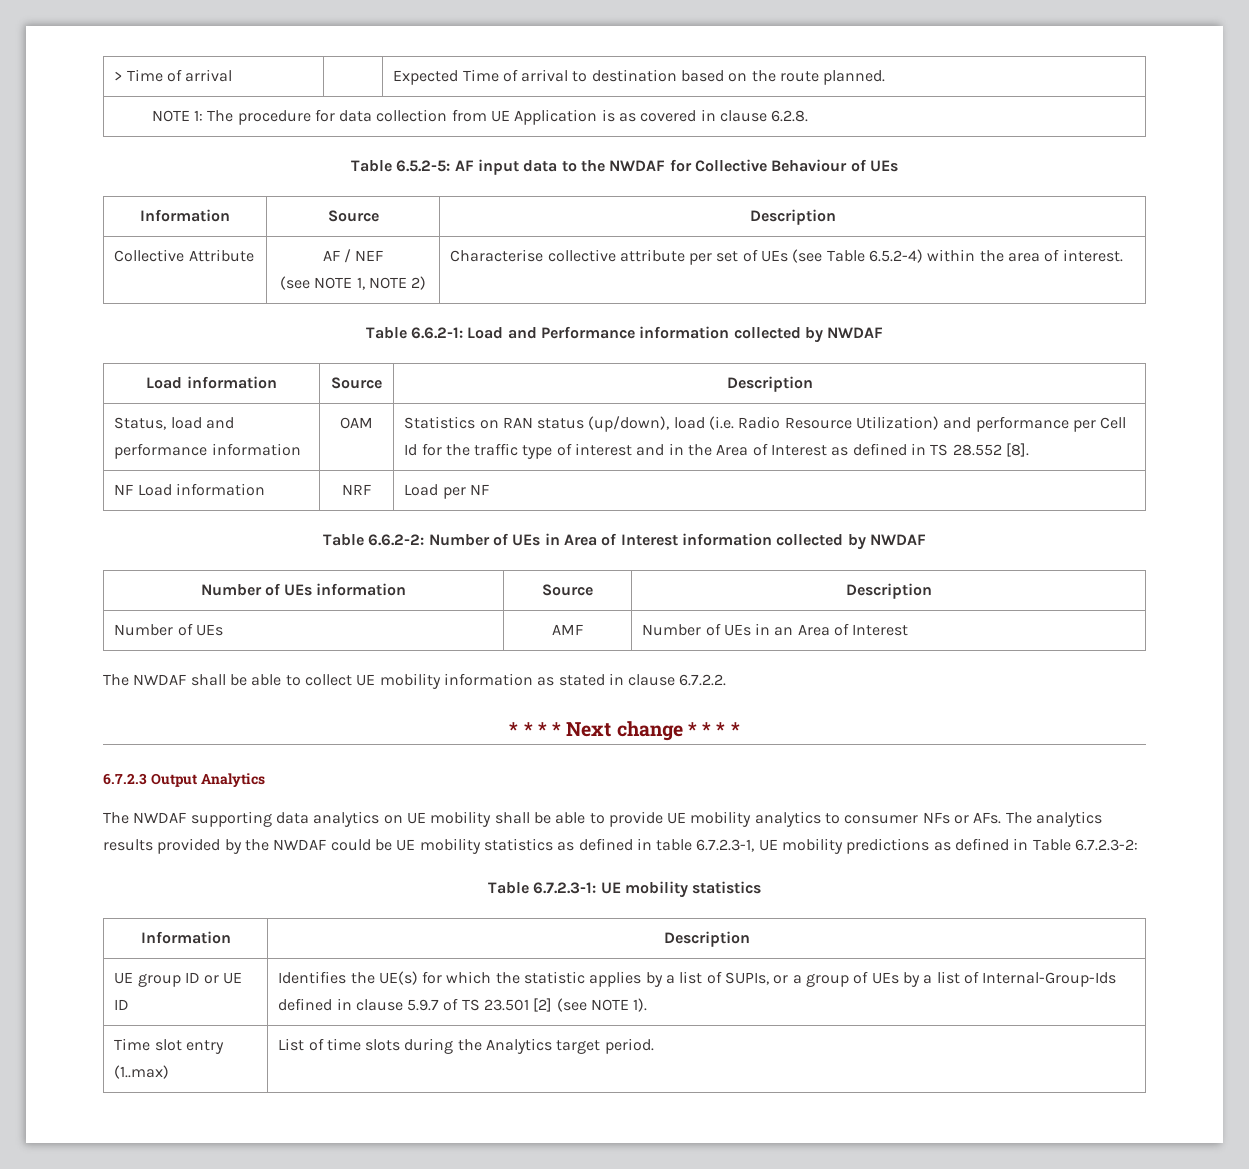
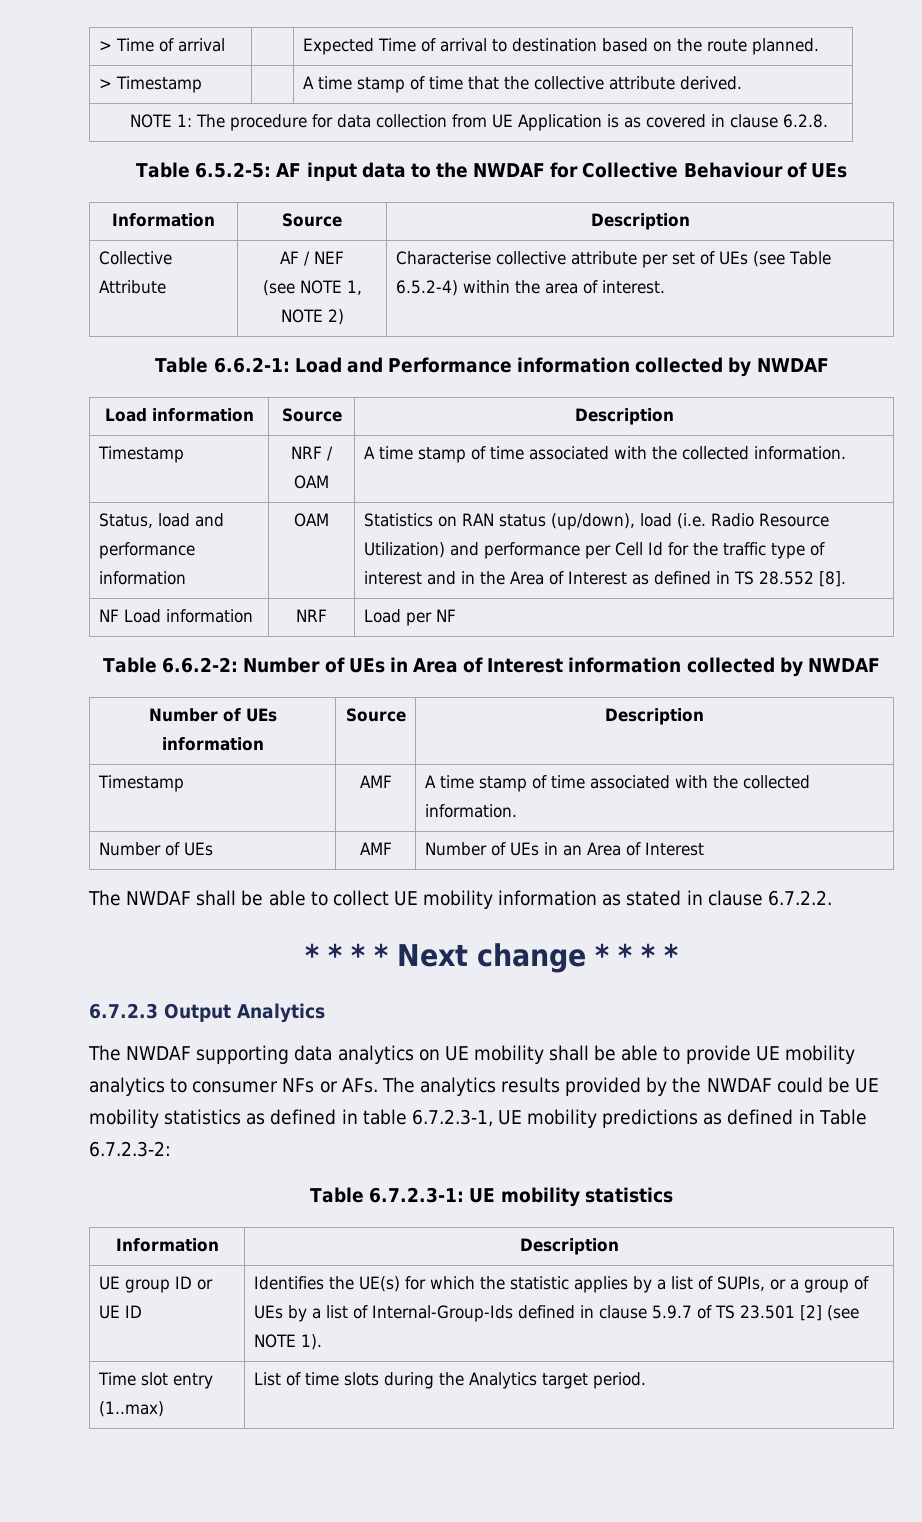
(886, 77) none -> [98,76,202,93] [302,76,742,93] // > Timestamp | | A time stamp of time that the collective attribute derived.
(813, 384) none -> [97,446,184,463] [291,446,333,461] [294,475,329,489] [363,446,846,463] // Timestamp | NRF / OAM | A time stamp of time associated with the collected information.
(932, 591) none -> [97,775,184,792] [359,775,392,788] [424,775,810,792] [424,804,517,818] // Timestamp | AMF | A time stamp of time associated with the collected information.

